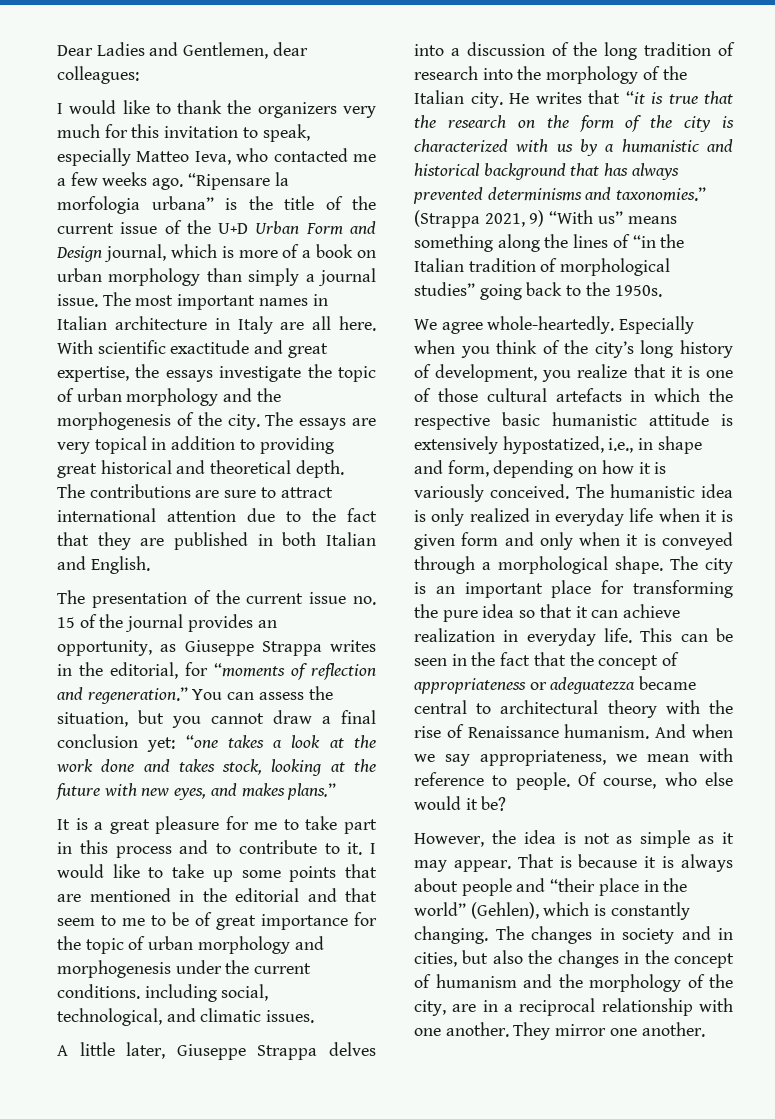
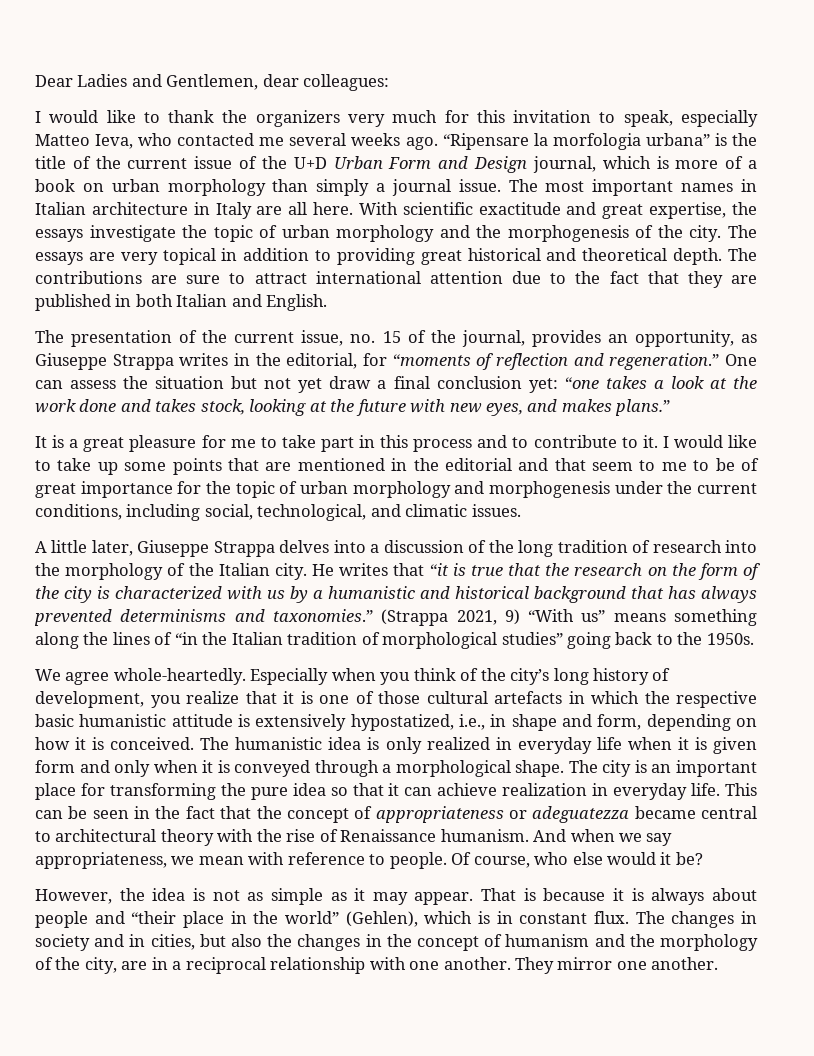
[57,172,98,186] a few -> [289,133,347,146] several
[309,592,347,604] issue -> [301,330,344,346] issue,
[125,614,184,632] journal -> [461,330,525,347] journal,
[192,689,223,700] You -> [724,354,757,366] One
[57,710,264,728] situation, but you cannot -> [155,376,323,393] situation but not yet
[57,984,140,999] conditions. -> [35,504,122,520] conditions,
[414,484,484,502] variously -> (105, 743) none
[610,902,690,920] [414,926,488,944] constantly changing. -> [496,911,630,924] in constant flux.

